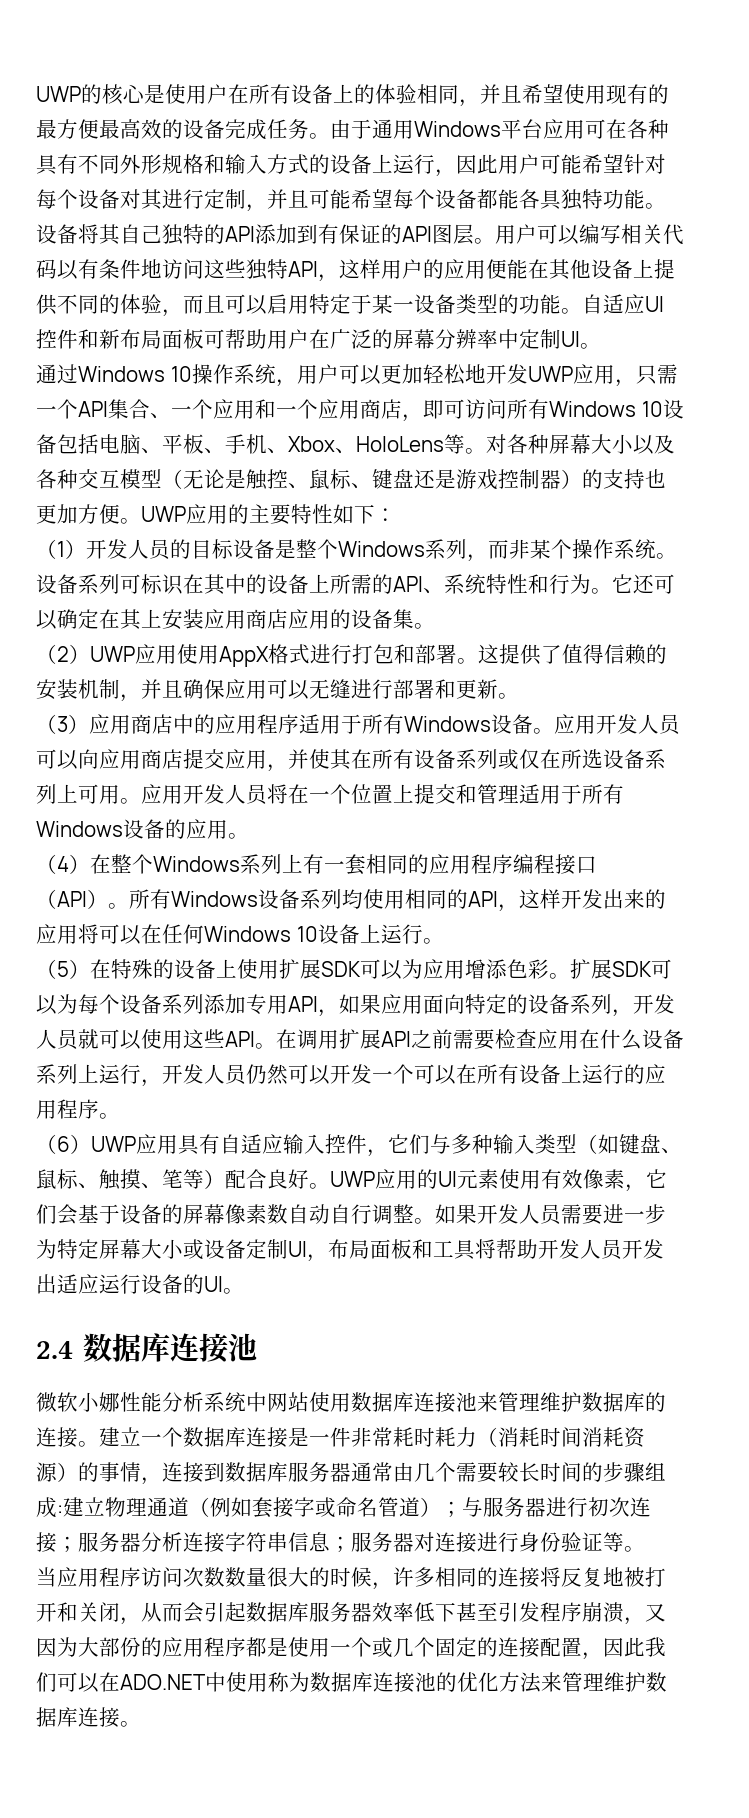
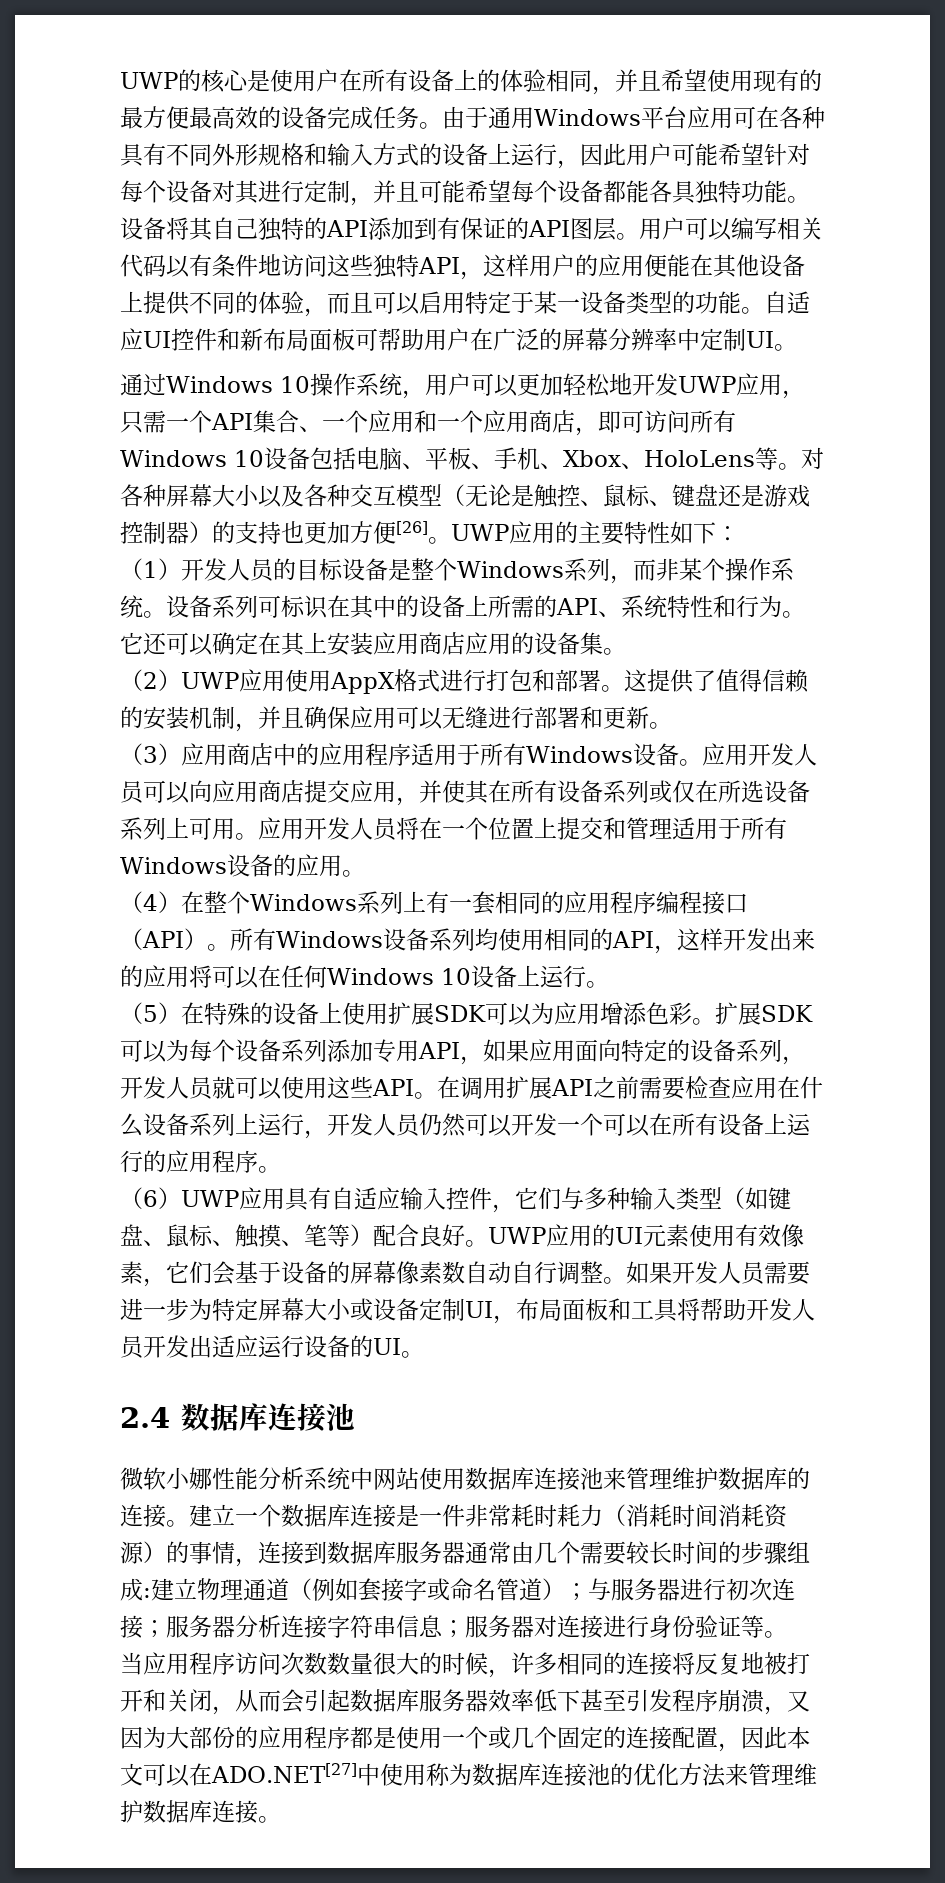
(120, 514) none -> [396,521,428,535] [26]
[645,1637,666,1657] [36,1672,206,1693] 我们可以在ADO.NET -> [787,1726,810,1749] [120,1763,357,1787] 本文可以在ADO.NET[27]

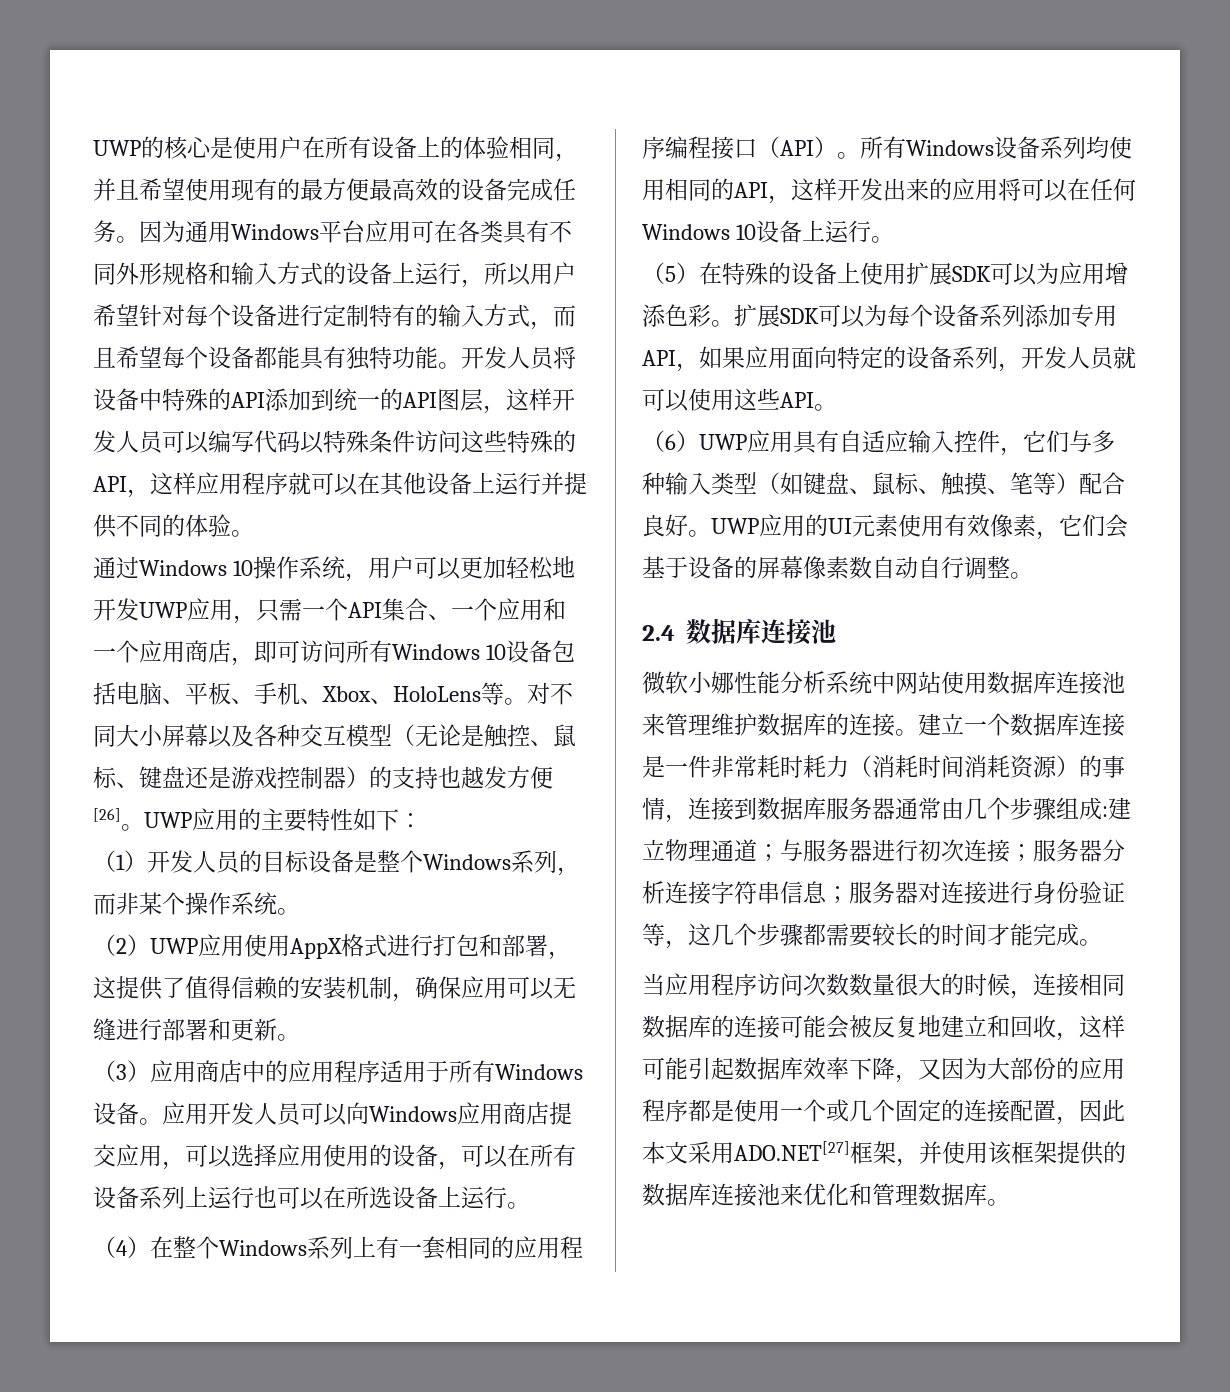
[442,106,488,129] 由于 -> [139,220,185,243] 因为
[802,106,825,129] 种 -> [480,220,503,243] 类
[580,143,718,166] 因此用户可能 -> [484,262,576,286] 所以用户
[212,180,259,204] 对其 -> (277, 315) none
[350,180,465,206] ，并且可能 -> [369,304,576,330] [93,347,116,368] 特有的输入方式，而且
[649,180,696,204] 各具 -> [300,346,346,370] 具有
[120,217,304,241] 设备将其自己独特 -> [461,346,576,370] [93,388,208,411] 开发人员将设备中特殊
[437,217,506,240] 有保证 -> [334,388,380,411] 统一
[616,217,823,241] [120,254,281,278] 。用户可以编写相关代码以有条件地 -> [483,388,575,414] [93,430,415,454] ，这样开发人员可以编写代码以特殊条件
[373,254,690,280] 独特API，这样用户的应用便能 -> [507,430,576,453] [93,472,358,498] 特殊的API，这样应用程序就可以
(143, 301) none -> [495,472,564,495] 运行并
[304,291,810,317] [120,328,774,351] ，而且可以启用特定于某一设备类型的功能。自适应UI控件和新布局面板可帮助用户在广泛的屏幕分辨率中定制UI -> (231, 525) none
[120,484,259,507] 各种屏幕大小 -> [550,682,573,705] [93,724,208,747] 不同大小屏幕
[304,521,350,544] 更加 -> [461,766,507,789] 越发
[166,595,805,619] [120,632,626,656] 设备系列可标识在其中的设备上所需的API、系统特性和行为。它还可以确定在其上安装应用商店应用的设备集。 -> (300, 911) none
[601,685,624,692] 。 -> [548,951,571,960] ，
[258,706,304,729] 并且 -> (415, 997) none
(212, 791) none -> [369,1105,457,1122] Windows
[419,780,810,804] [120,817,787,841] [120,854,342,877] 并使其在所有设备系列或仅在所选设备系列上可用。应用开发人员将在一个位置上提交和管理适用于所有Windows设备的应用 -> [185,1144,576,1170] [93,1186,507,1210] 可以选择应用使用的设备，可以在所有设备系列上运行也可以在所选设备上运行
[437,1076,823,1100] [120,1113,811,1139] [120,1150,281,1173] 在调用扩展API之前需要检查应用在什么设备系列上运行，开发人员仍然可以开发一个可以在所有设备上运行的应用程序。 -> (837, 407) none
[626,1261,810,1285] [120,1298,815,1324] [120,1335,424,1359] 如果开发人员需要进一步为特定屏幕大小或设备定制UI，布局面板和工具将帮助开发人员开发出适应运行设备的UI。 -> (1033, 575) none
[580,1541,741,1565] 需要较长时间的 -> (1010, 808) none
[289,1578,565,1602] （例如套接字或命名管道） -> (757, 850) none
(764, 1626) none -> [665,923,1079,949] ，这几个步骤都需要较长的时间才能完成
[511,1652,810,1675] [120,1689,764,1715] 许多相同的连接将反复地被打开和关闭，从而会引起数据库服务器效率低下甚至引发程序崩溃 -> [1033,973,1125,996] [642,1015,1125,1041] [642,1057,895,1080] 连接相同数据库的连接可能会被反复地建立和回收，这样可能引起数据库效率下降
[143,1763,817,1787] [120,1800,258,1823] 可以在ADO.NET[27]中使用称为数据库连接池的优化方法来管理维护数据库连接 -> [688,1141,1126,1167] [642,1183,987,1206] 采用ADO.NET[27]框架，并使用该框架提供的数据库连接池来优化和管理数据库

